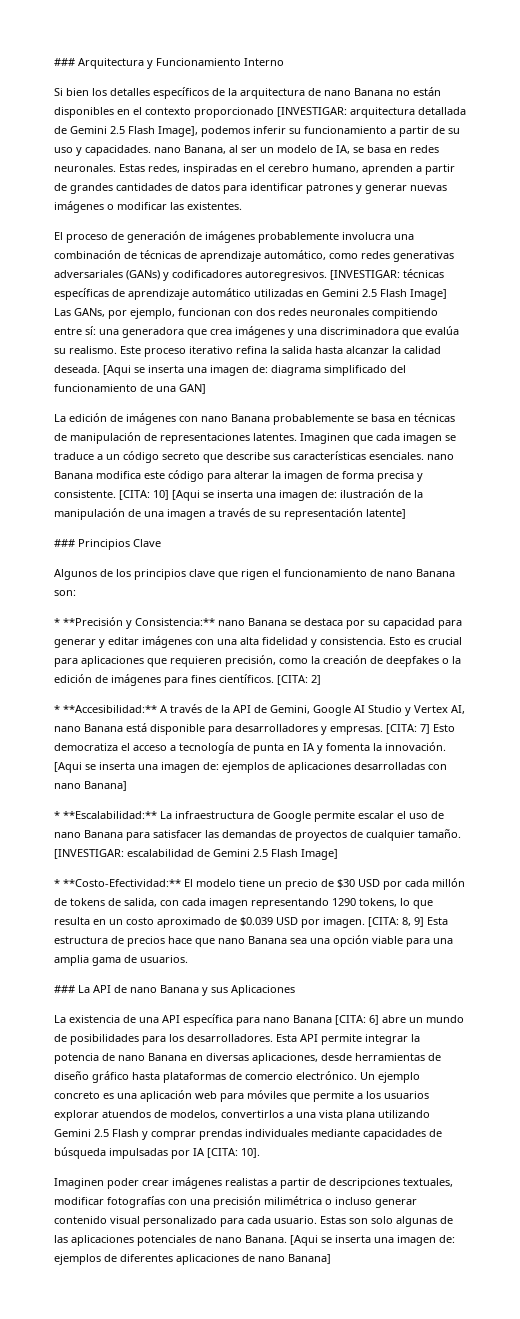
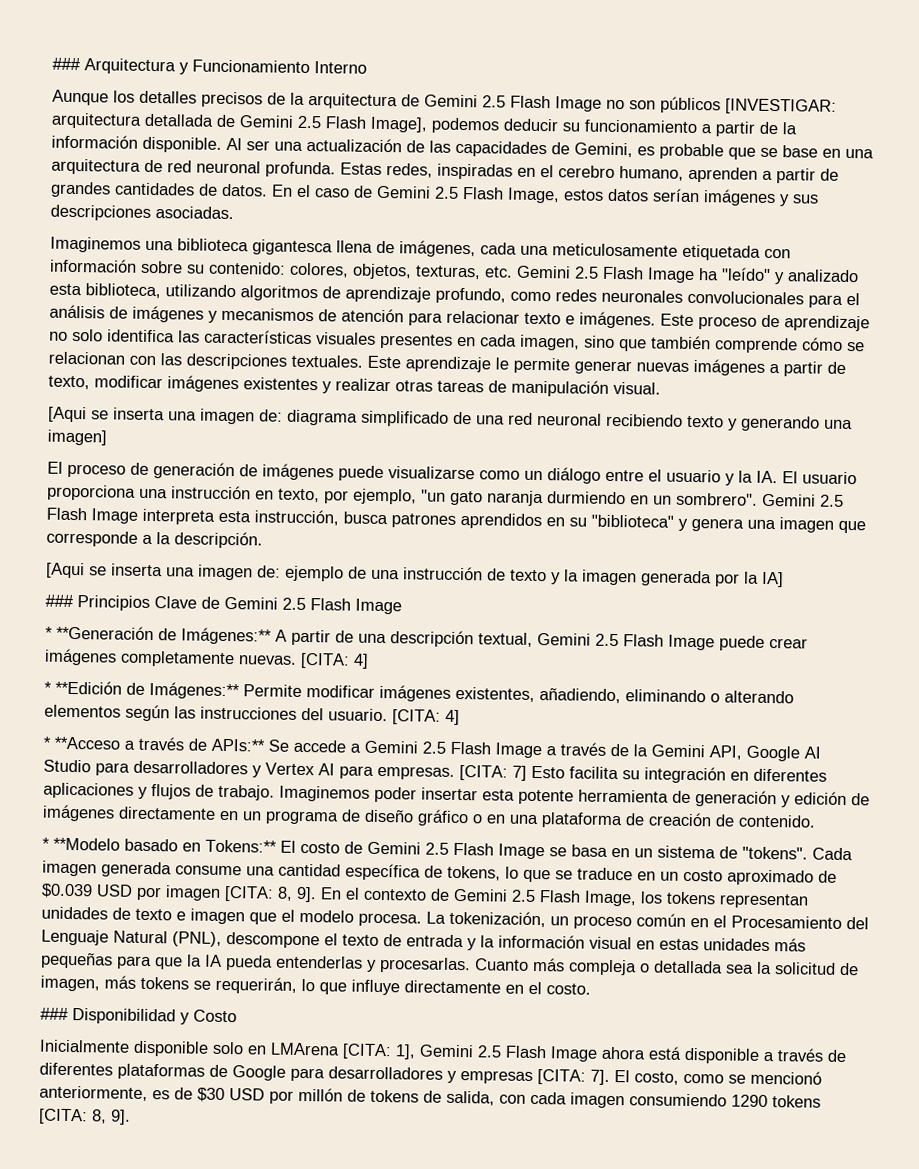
[54,88,89,96] Si bien -> [52,89,109,106] Aunque
[153,87,209,99] específicos -> [201,91,263,108] precisos
[324,87,441,96] [54,107,274,118] nano Banana no están disponibles en el contexto proporcionado -> [424,94,721,114] Gemini 2.5 Flash Image no son públicos
[253,126,286,134] inferir -> [503,118,559,132] deducir
[448,128,460,134] [54,145,439,156] [54,164,116,172] su uso y capacidades. nano Banana, al ser un modelo de IA, se basa en redes neuronales. -> [782,122,797,135] [51,134,874,160] [51,158,336,178] la información disponible. Al ser una actualización de las capacidades de Gemini, es probable que se base en una arquitectura de red neuronal profunda.
[191,183,447,194] [54,201,242,213] [54,231,414,243] [54,250,454,262] [54,269,444,281] [54,288,447,300] [54,308,438,319] [54,326,459,338] [54,346,441,357] [54,365,100,373] datos para identificar patrones y generar nuevas imágenes o modificar las existentes. // El proceso de generación de imágenes probablemente involucra una combinación de técnicas de aprendizaje automático, como redes generativas adversariales (GANs) y codificadores autoregresivos. [INVESTIGAR: técnicas específicas de aprendizaje automático utilizadas en Gemini 2.5 Flash Image] Las GANs, por ejemplo, funcionan con dos redes neuronales compitiendo entre sí: una generadora que crea imágenes y una discriminadora que evalúa su realismo. Este proceso iterativo refina la salida hasta alcanzar la calidad deseada. -> [221,183,819,207] [50,204,234,221] [50,236,791,261] [50,258,859,285] [49,283,860,308] [49,304,870,332] [49,328,865,354] [48,351,846,377] [48,375,661,397] datos. En el caso de Gemini 2.5 Flash Image, estos datos serían imágenes y sus descripciones asociadas. // Imaginemos una biblioteca gigantesca llena de imágenes, cada una meticulosamente etiquetada con información sobre su contenido: colores, objetos, texturas, etc. Gemini 2.5 Flash Image ha "leído" y analizado esta biblioteca, utilizando algoritmos de aprendizaje profundo, como redes neuronales convolucionales para el análisis de imágenes y mecanismos de atención para relacionar texto e imágenes. Este proceso de aprendizaje no solo identifica las características visuales presentes en cada imagen, sino que también comprende cómo se relacionan con las descripciones textuales. Este aprendizaje le permite generar nuevas imágenes a partir de texto, modificar imágenes existentes y realizar otras tareas de manipulación visual. //
[390,365,406,373] [54,384,206,394] [54,413,455,425] [54,432,456,444] [54,451,454,463] [54,470,423,482] [54,489,423,501] [54,508,406,520] [54,539,161,550] [54,569,455,580] [54,590,76,596] [54,617,462,629] [54,636,462,648] [54,655,461,667] [54,674,321,686] [54,704,465,716] [54,723,455,735] [54,742,446,754] [54,762,447,773] [54,781,127,791] [54,811,444,822] [54,829,461,841] [54,849,338,860] [54,879,318,890] del funcionamiento de una GAN] // La edición de imágenes con nano Banana probablemente se basa en técnicas de manipulación de representaciones latentes. Imaginen que cada imagen se traduce a un código secreto que describe sus características esenciales. nano Banana modifica este código para alterar la imagen de forma precisa y consistente. [CITA: 10] [Aqui se inserta una imagen de: ilustración de la manipulación de una imagen a través de su representación latente] // ### Principios Clave // Algunos de los principios clave que rigen el funcionamiento de nano Banana son: // * **Precisión y Consistencia:** nano Banana se destaca por su capacidad para generar y editar imágenes con una alta fidelidad y consistencia. Esto es crucial para aplicaciones que requieren precisión, como la creación de deepfakes o la edición de imágenes para fines científicos. [CITA: 2] // * **Accesibilidad:** A través de la API de Gemini, Google AI Studio y Vertex AI, nano Banana está disponible para desarrolladores y empresas. [CITA: 7] Esto democratiza el acceso a tecnología de punta en IA y fomenta la innovación. [Aqui se inserta una imagen de: ejemplos de aplicaciones desarrolladas con nano Banana] // * **Escalabilidad:** La infraestructura de Google permite escalar el uso de nano Banana para satisfacer las demandas de proyectos de cualquier tamaño. [INVESTIGAR: escalabilidad de Gemini 2.5 Flash Image] // * **Costo-Efectividad:** El modelo tiene un precio -> [453,411,853,432] [47,429,107,446] [47,461,857,486] [47,484,844,507] [46,507,866,534] [46,530,263,549] [46,562,784,588] [45,594,402,615] [45,625,808,651] [44,648,369,669] [44,680,794,704] [44,704,460,726] [43,736,821,762] [43,759,827,784] [43,782,870,808] [42,804,816,829] [42,837,853,861] [42,860,837,886] [41,883,809,909] [41,906,869,930] [41,929,806,952] [41,952,859,976] [40,975,591,996] [40,1007,237,1025] [39,1039,847,1064] [39,1062,822,1085] [39,1085,170,1102] de una red neuronal recibiendo texto y generando una imagen] // El proceso de generación de imágenes puede visualizarse como un diálogo entre el usuario y la IA. El usuario proporciona una instrucción en texto, por ejemplo, "un gato naranja durmiendo en un sombrero". Gemini 2.5 Flash Image interpreta esta instrucción, busca patrones aprendidos en su "biblioteca" y genera una imagen que corresponde a la descripción. // [Aqui se inserta una imagen de: ejemplo de una instrucción de texto y la imagen generada por la IA] // ### Principios Clave de Gemini 2.5 Flash Image // * **Generación de Imágenes:** A partir de una descripción textual, Gemini 2.5 Flash Image puede crear imágenes completamente nuevas. [CITA: 4] // * **Edición de Imágenes:** Permite modificar imágenes existentes, añadiendo, eliminando o alterando elementos según las instrucciones del usuario. [CITA: 4] // * **Acceso a través de APIs:** Se accede a Gemini 2.5 Flash Image a través de la Gemini API, Google AI Studio para desarrolladores y Vertex AI para empresas. [CITA: 7] Esto facilita su integración en diferentes aplicaciones y flujos de trabajo. Imaginemos poder insertar esta potente herramienta de generación y edición de imágenes directamente en un programa de diseño gráfico o en una plataforma de creación de contenido. // * **Modelo basado en Tokens:** El costo de Gemini 2.5 Flash Image se basa en un sistema de "tokens". Cada imagen generada consume una cantidad específica de tokens, lo que se traduce en un costo aproximado de $0.039 USD por imagen [CITA: 8, 9]. En el contexto de Gemini 2.5 Flash Image, los tokens representan unidades de texto e imagen que el modelo procesa. La tokenización, un proceso común en el Procesamiento del Lenguaje Natural (PNL), descompone el texto de entrada y la información visual en estas unidades más pequeñas para que la IA pueda entenderlas y procesarlas. Cuanto más compleja o detallada sea la solicitud de imagen, más tokens se requerirán, lo que influye directamente en el costo. // ### Disponibilidad y Costo // Inicialmente disponible solo en LMArena [CITA: 1], Gemini 2.5 Flash Image ahora está disponible a través de diferentes plataformas de Google para desarrolladores y empresas [CITA: 7]. El costo, como se mencionó anteriormente, es
[405,879,429,887] cada -> (294, 1097) none
[251,898,433,909] [54,917,448,928] [54,935,453,947] [54,955,188,966] [54,985,295,996] [54,1014,464,1026] [54,1034,420,1045] [54,1053,441,1064] [54,1071,420,1083] [54,1090,429,1102] [54,1110,430,1121] [54,1129,442,1140] [54,1147,260,1159] [54,1177,453,1189] [54,1196,417,1208] [54,1216,453,1227] [54,1235,455,1246] [54,1254,331,1265] representando 1290 tokens, lo que resulta en un costo aproximado de $0.039 USD por imagen. [CITA: 8, 9] Esta estructura de precios hace que nano Banana sea una opción viable para una amplia gama de usuarios. // ### La API de nano Banana y sus Aplicaciones // La existencia de una API específica para nano Banana [CITA: 6] abre un mundo de posibilidades para los desarrolladores. Esta API permite integrar la potencia de nano Banana en diversas aplicaciones, desde herramientas de diseño gráfico hasta plataformas de comercio electrónico. Un ejemplo concreto es una aplicación web para móviles que permite a los usuarios explorar atuendos de modelos, convertirlos a una vista plana utilizando Gemini 2.5 Flash y comprar prendas individuales mediante capacidades de búsqueda impulsadas por IA [CITA: 10]. // Imaginen poder crear imágenes realistas a partir de descripciones textuales, modificar fotografías con una precisión milimétrica o incluso generar contenido visual personalizado para cada usuario. Estas son solo algunas de las aplicaciones potenciales de nano Banana. [Aqui se inserta una imagen de: ejemplos de diferentes aplicaciones de nano Banana] -> [629,1093,821,1108] [39,1108,131,1125] consumiendo 1290 tokens [CITA: 8, 9].

